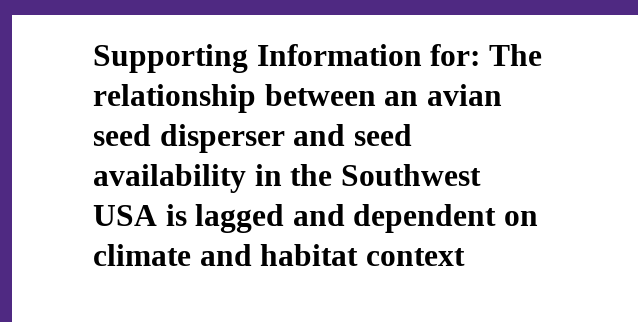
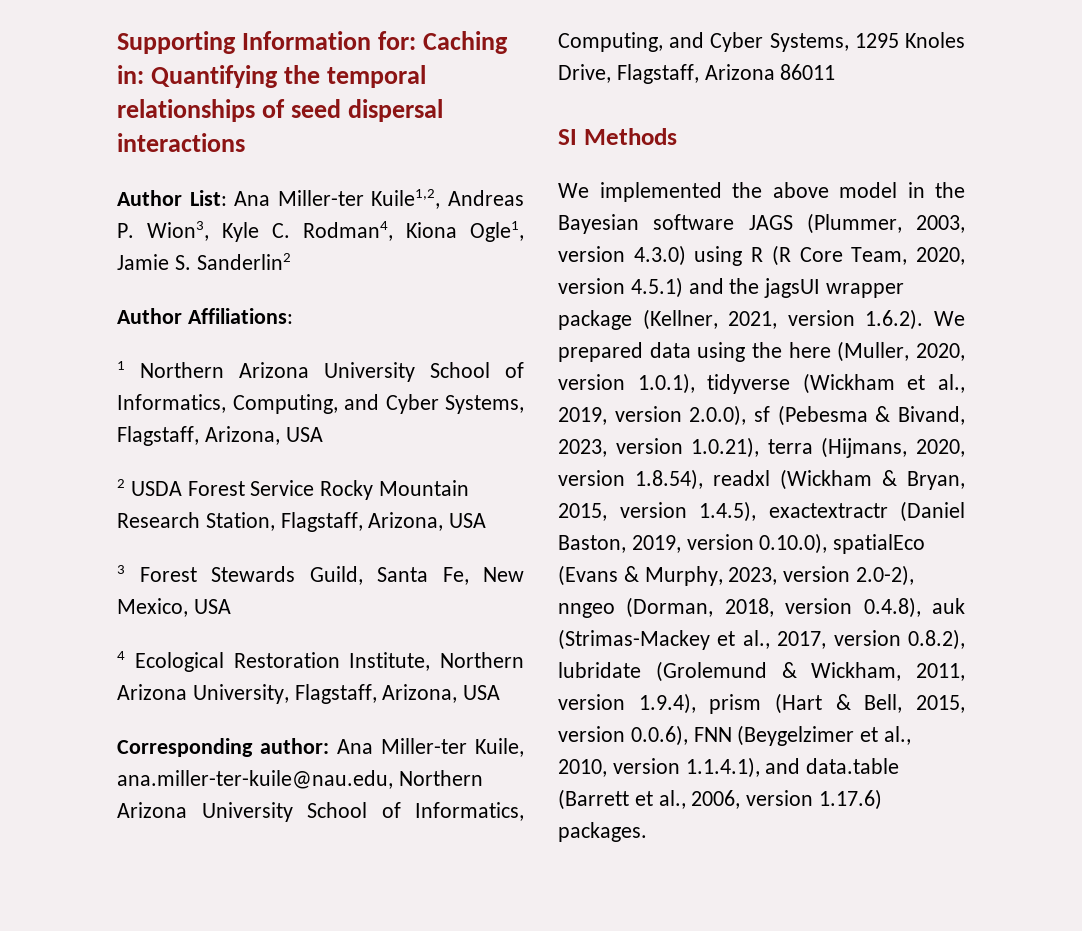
[488,44,542,66] [93,84,502,113] [93,124,412,153] [93,164,481,193] [93,204,538,233] [93,244,465,266] The relationship between an avian seed disperser and seed availability in the Southwest USA is lagged and dependent on climate and habitat context -> [423,31,509,54] [117,65,427,88] [117,99,444,122] [117,133,245,152] [117,189,524,209] [117,221,524,242] [117,253,291,270] [117,308,293,324] [117,361,524,382] [117,394,524,414] [117,426,323,446] [117,479,470,500] [117,512,487,532] [117,565,524,585] [117,598,231,617] [117,651,524,672] [117,684,501,704] [117,738,524,757] [117,770,483,789] [117,802,524,822] [558,32,965,52] [558,64,836,84] [558,128,677,145] [558,182,965,202] [558,213,965,234] [558,245,965,266] [558,277,905,298] [558,309,965,330] [558,341,965,362] [558,373,965,394] [558,405,965,426] [558,437,965,458] [558,469,965,490] [558,501,965,522] [558,533,926,554] [558,565,915,586] [558,597,965,618] [558,629,965,650] [558,661,965,682] [558,693,965,714] [558,725,912,746] [558,757,900,778] [558,789,883,810] [558,822,647,842] Caching in: Quantifying the temporal relationships of seed dispersal interactions // Author List: Ana Miller-ter Kuile1,2, Andreas P. Wion3, Kyle C. Rodman4, Kiona Ogle1, Jamie S. Sanderlin2 // Author Affiliations: // 1 Northern Arizona University School of Informatics, Computing, and Cyber Systems, Flagstaff, Arizona, USA // 2 USDA Forest Service Rocky Mountain Research Station, Flagstaff, Arizona, USA // 3 Forest Stewards Guild, Santa Fe, New Mexico, USA // 4 Ecological Restoration Institute, Northern Arizona University, Flagstaff, Arizona, USA // Corresponding author: Ana Miller-ter Kuile, ana.miller-ter-kuile@nau.edu, Northern Arizona University School of Informatics, Computing, and Cyber Systems, 1295 Knoles Drive, Flagstaff, Arizona 86011 // SI Methods // We implemented the above model in the Bayesian software JAGS (Plummer, 2003, version 4.3.0) using R (R Core Team, 2020, version 4.5.1) and the jagsUI wrapper package (Kellner, 2021, version 1.6.2). We prepared data using the here (Muller, 2020, version 1.0.1), tidyverse (Wickham et al., 2019, version 2.0.0), sf (Pebesma & Bivand, 2023, version 1.0.21), terra (Hijmans, 2020, version 1.8.54), readxl (Wickham & Bryan, 2015, version 1.4.5), exactextractr (Daniel Baston, 2019, version 0.10.0), spatialEco (Evans & Murphy, 2023, version 2.0-2), nngeo (Dorman, 2018, version 0.4.8), auk (Strimas-Mackey et al., 2017, version 0.8.2), lubridate (Grolemund & Wickham, 2011, version 1.9.4), prism (Hart & Bell, 2015, version 0.0.6), FNN (Beygelzimer et al., 2010, version 1.1.4.1), and data.table (Barrett et al., 2006, version 1.17.6) packages.

